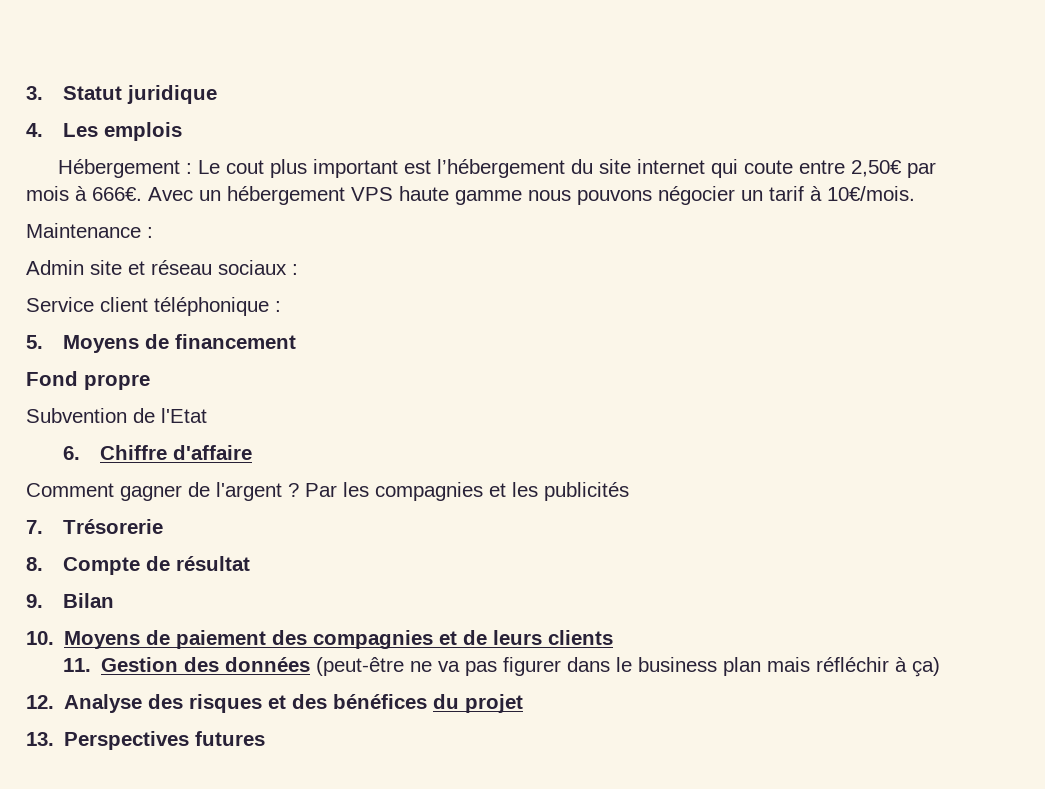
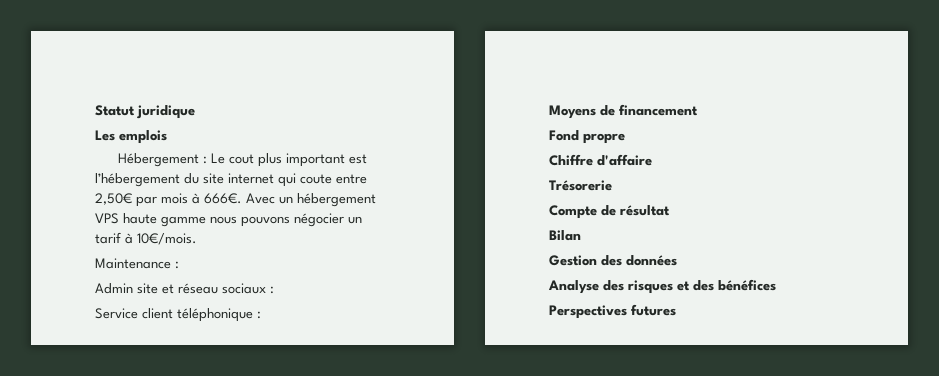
[26,86,43,100] 3. -> (95, 110) none
[26,123,43,137] 4. -> (195, 112) none
[26,335,43,349] 5. -> (261, 315) none
[26,408,207,423] [62,445,252,460] [26,482,629,501] [26,520,43,534] Subvention de l'Etat // 6. Chiffre d'affaire // Comment gagner de l'argent ? Par les compagnies et les publicités // 7. -> [549,154,652,166] Chiffre d'affaire //
[26,557,43,571] 8. -> (612, 185) none
[26,594,43,608] 9. -> (670, 210) none
[26,630,614,649] [62,657,941,677] [26,695,54,709] 10. Moyens de paiement des compagnies et de leurs clients // 11. Gestion des données (peut-être ne va pas figurer dans le business plan mais réfléchir à ça) // 12. -> [549,255,677,266] Gestion des données //
[433,694,524,713] [26,732,54,746] du projet // 13. -> (776, 285) //

